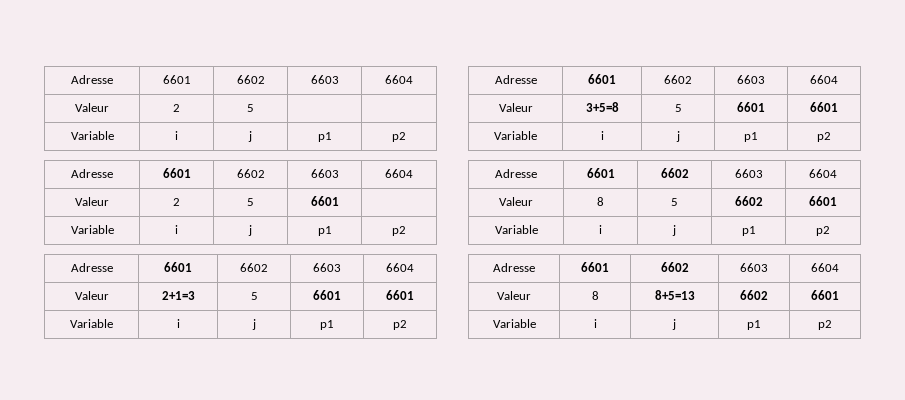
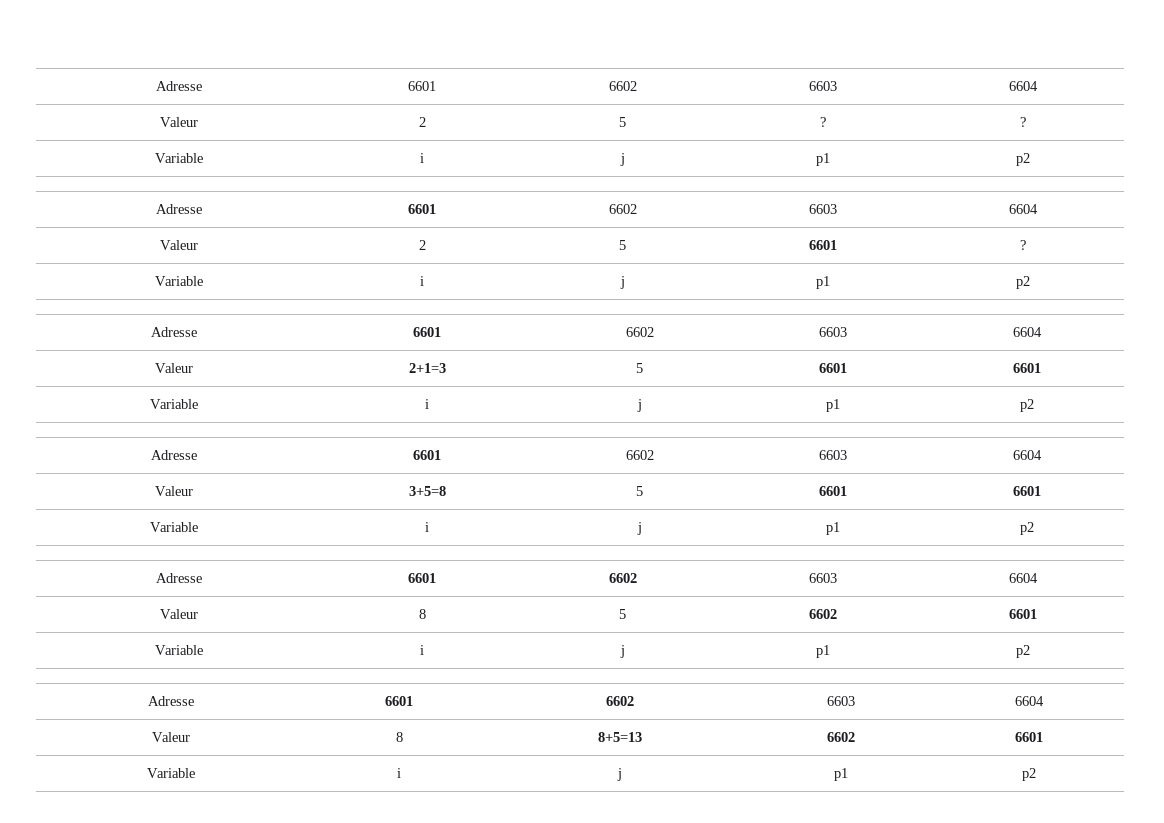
[71,75,113,84] [162,75,191,84] [236,75,265,84] [310,75,339,84] [385,75,413,84] [75,103,109,112] [173,104,180,112] [247,104,254,112] Adresse | 6601 | 6602 | 6603 | 6604 // Valeur | 2 | 5 | | -> [156,81,202,91] [407,81,436,91] [608,81,637,91] [808,81,837,91] [1009,81,1038,91] [160,117,198,127] [418,117,426,127] [619,117,626,127] [819,117,826,127] [1020,117,1026,127] Adresse | 6601 | 6602 | 6603 | 6604 // Valeur | 2 | 5 | ? | ?
(339, 201) none -> [1020,240,1026,250] ?

